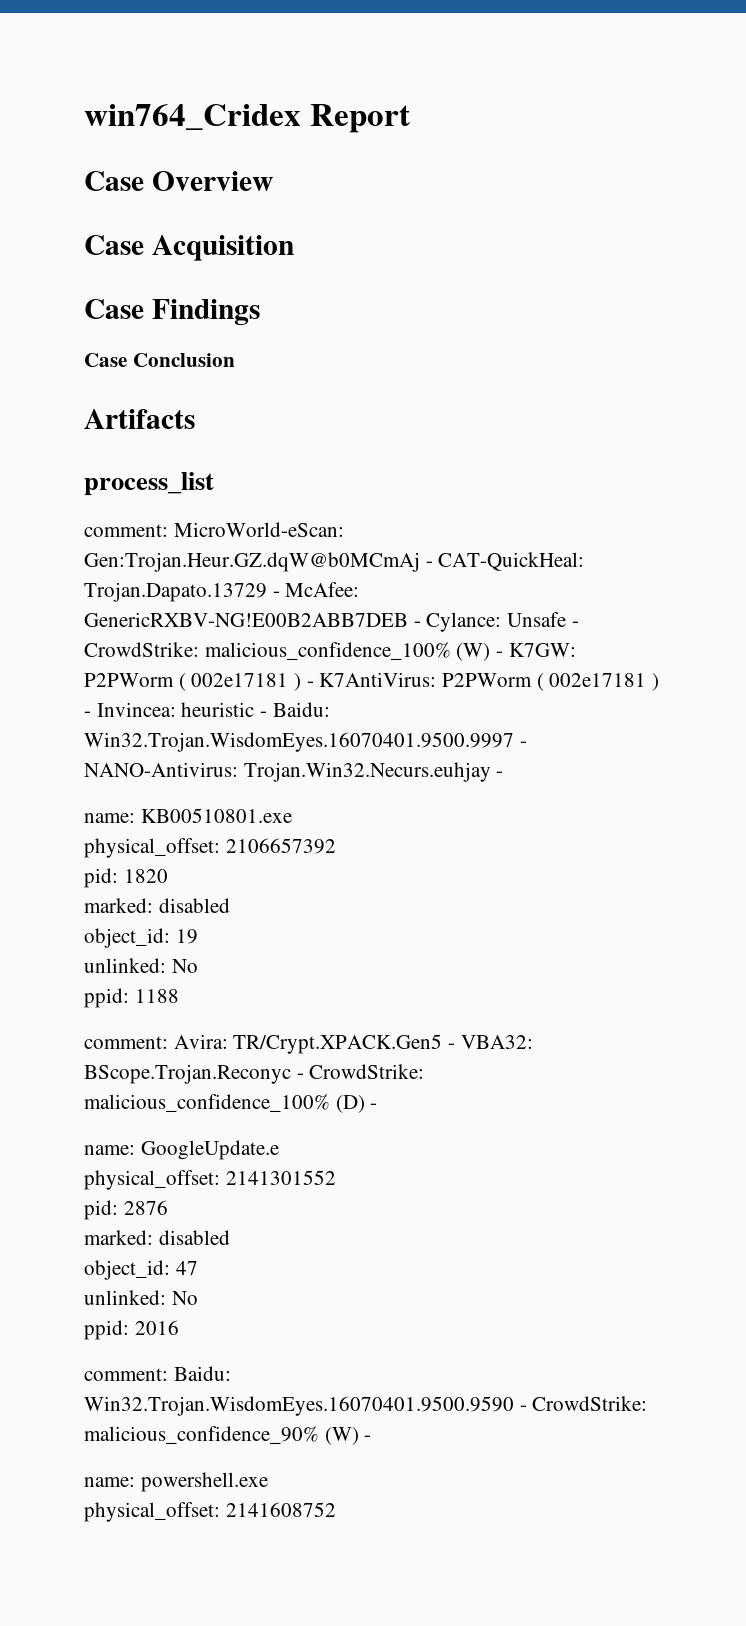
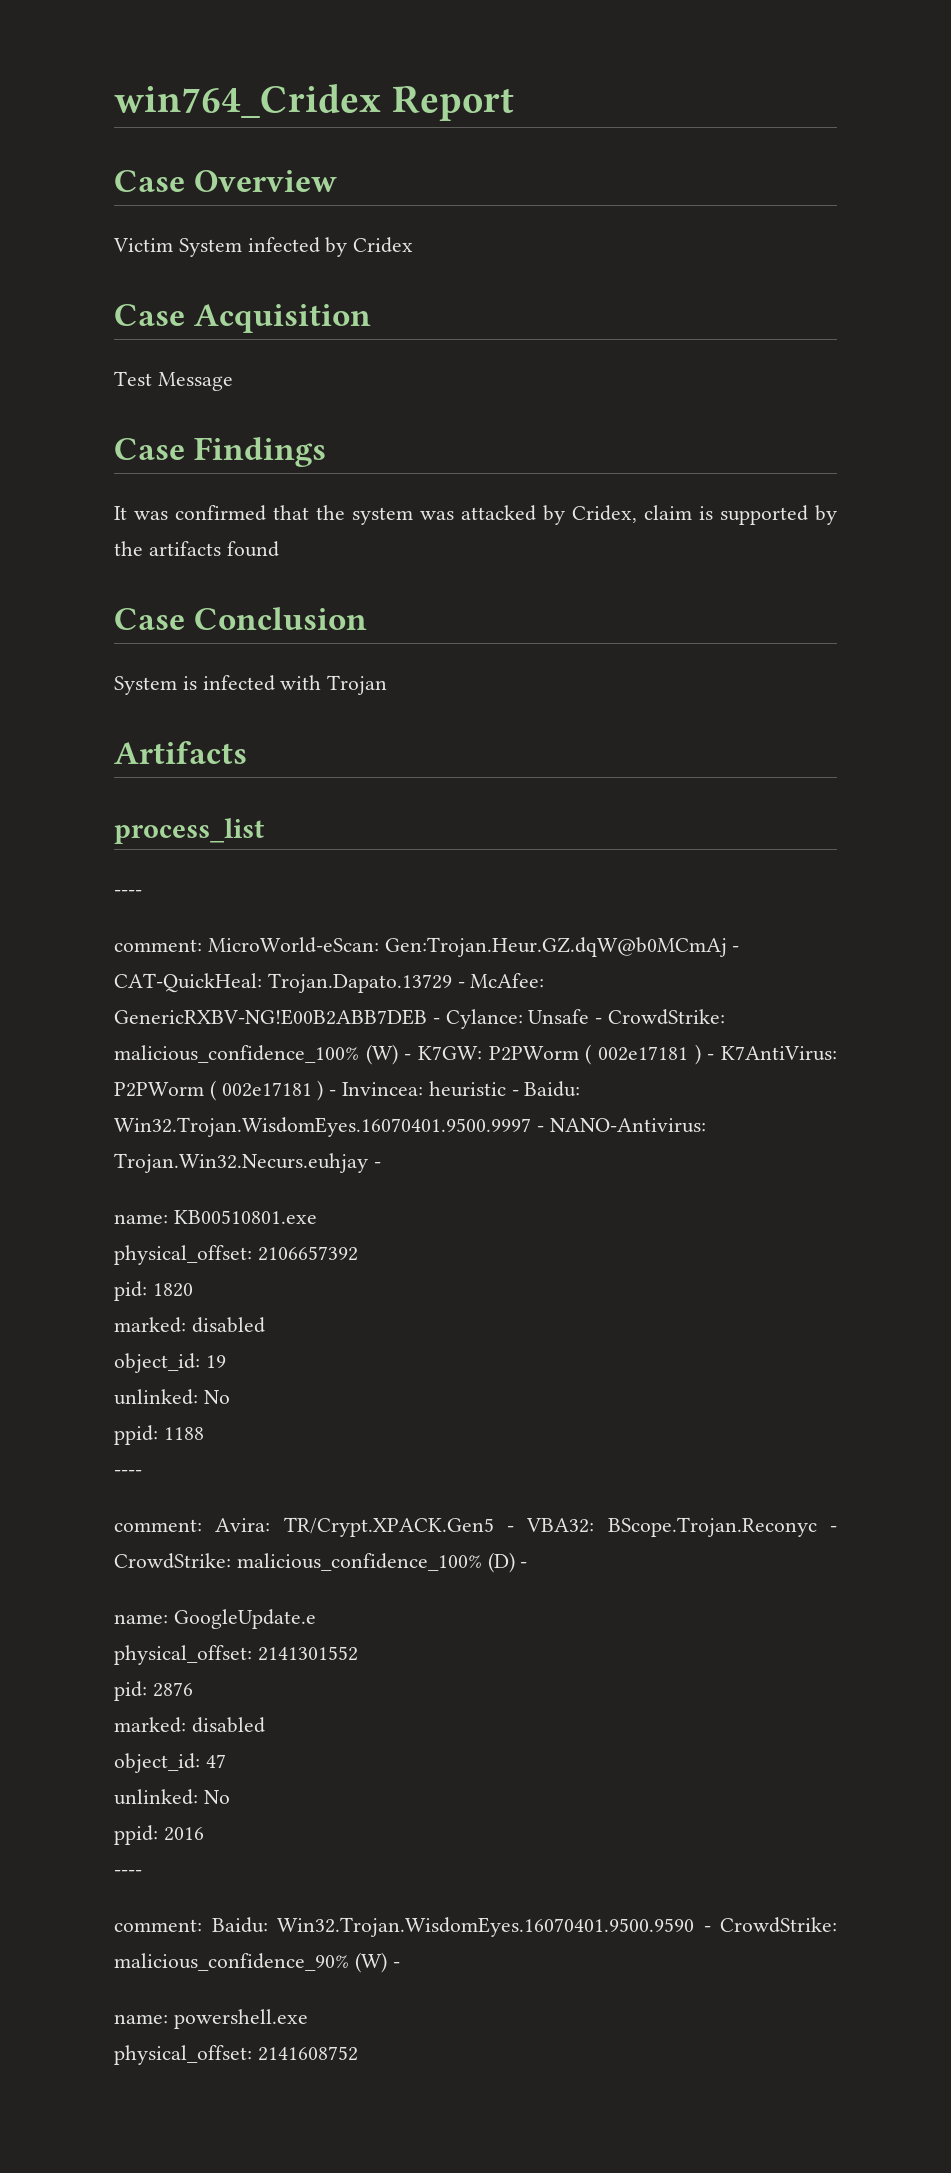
(273, 181) none -> [113,237,414,257] // Victim System infected by Cridex
(294, 248) none -> [114,371,233,391] // Test Message
[84,353,235,367] Case Conclusion -> [114,505,837,525] [114,541,279,557] [114,607,368,630] [114,675,388,695] It was confirmed that the system was attacked by Cridex, claim is supported by the artifacts found // Case Conclusion // System is infected with Trojan
(214, 484) none -> [114,890,142,896] // ----
(179, 996) none -> [114,1470,142,1476] // ----
(179, 1327) none -> [114,1870,142,1876] // ----

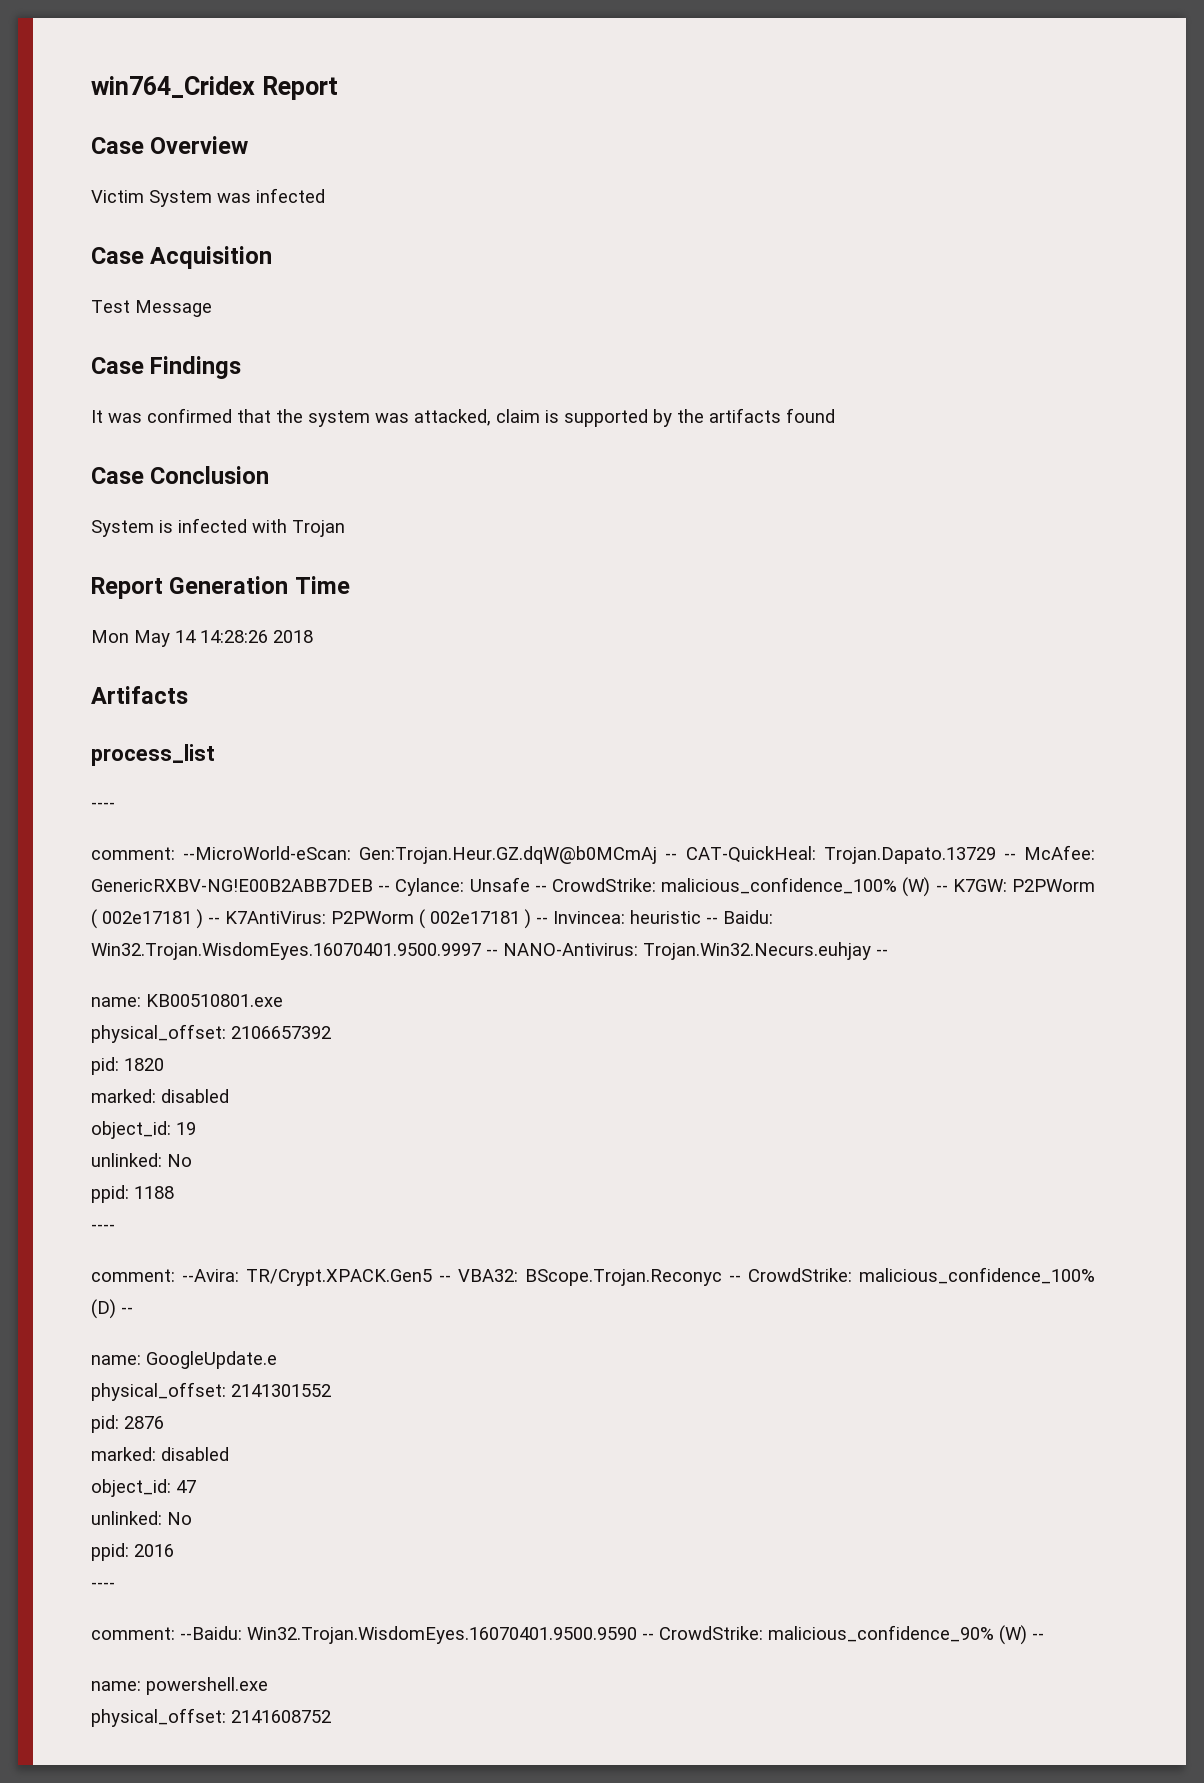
[247,237,414,257] infected by Cridex -> [217,188,325,203] was infected
[461,505,637,525] attacked by Cridex, -> [414,409,491,426] attacked,
(388, 685) none -> [91,576,350,599] [91,630,313,647] // Report Generation Time // Mon May 14 14:28:26 2018
[207,937,740,957] MicroWorld-eScan: Gen:Trojan.Heur.GZ.dqW@b0MCmAj - -> [183,846,678,864] --MicroWorld-eScan: Gen:Trojan.Heur.GZ.dqW@b0MCmAj --
[457,982,465,988] - -> [1003,853,1016,860] --
[432,1018,440,1024] - -> [378,885,391,892] --
[595,1018,603,1024] - -> [534,885,547,892] --
[404,1054,412,1060] - -> [935,885,948,892] --
[707,1054,715,1060] - -> [208,917,220,924] --
[329,1090,337,1096] - -> [536,917,548,924] --
[511,1090,519,1096] - -> [706,917,718,924] --
[536,1126,544,1132] - -> [486,949,498,956] --
[373,1162,381,1168] - -> [876,949,888,956] --
[215,1517,514,1537] Avira: TR/Crypt.XPACK.Gen5 - -> [182,1269,451,1286] --Avira: TR/Crypt.XPACK.Gen5 --
[829,1526,837,1532] - -> [729,1275,741,1282] --
[520,1562,528,1568] - -> [121,1307,133,1314] --
[211,1917,711,1937] Baidu: Win32.Trojan.WisdomEyes.16070401.9500.9590 - -> [180,1626,654,1644] --Baidu: Win32.Trojan.WisdomEyes.16070401.9500.9590 --
[392,1962,400,1968] - -> [1032,1633,1044,1640] --

